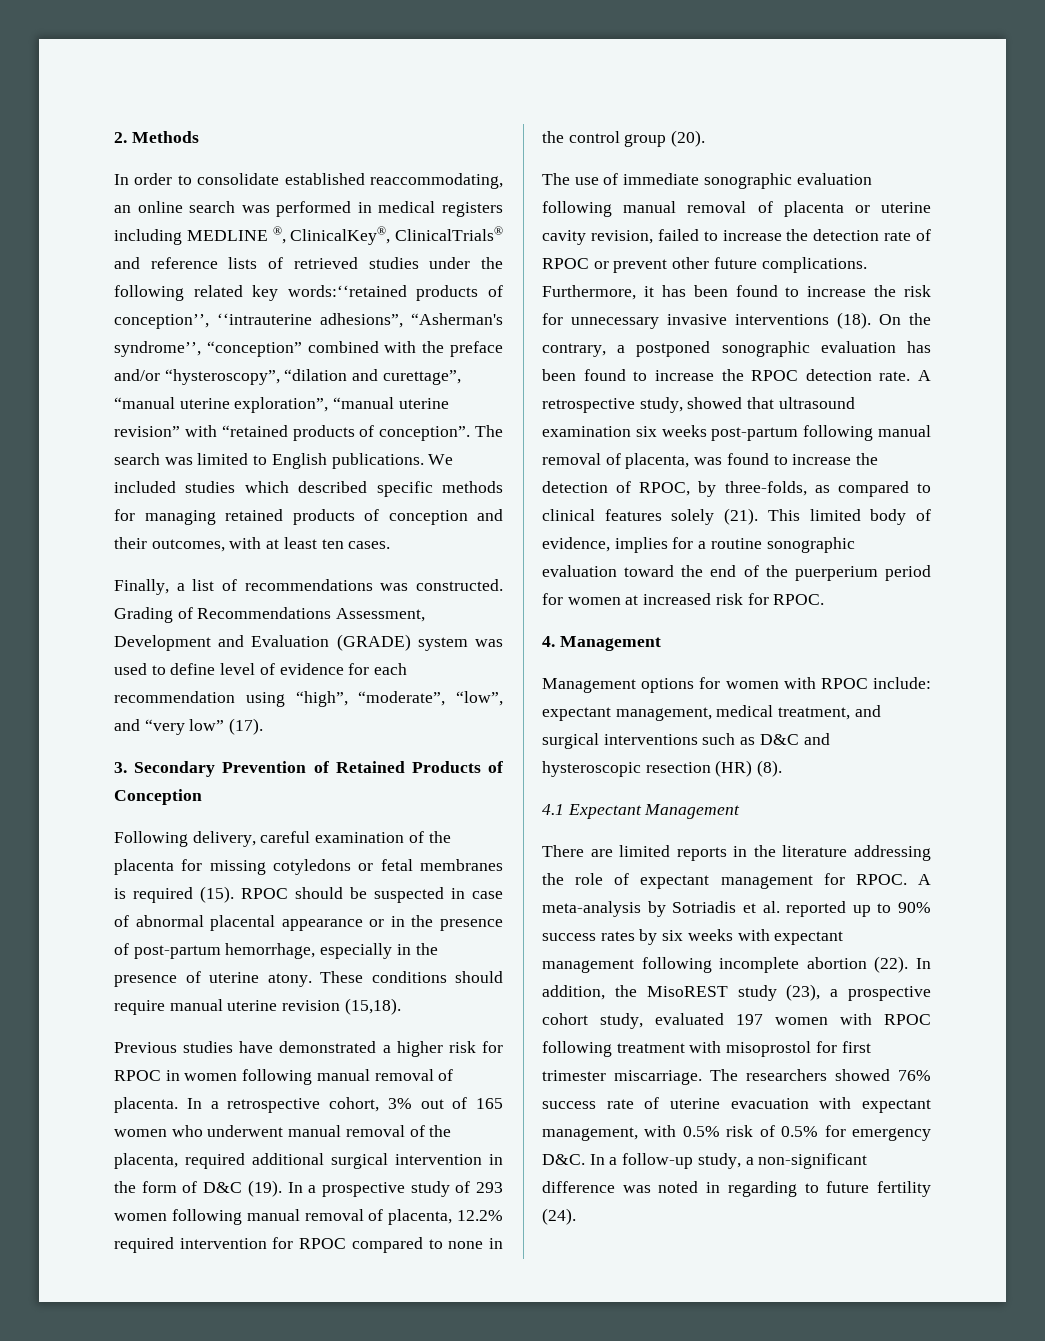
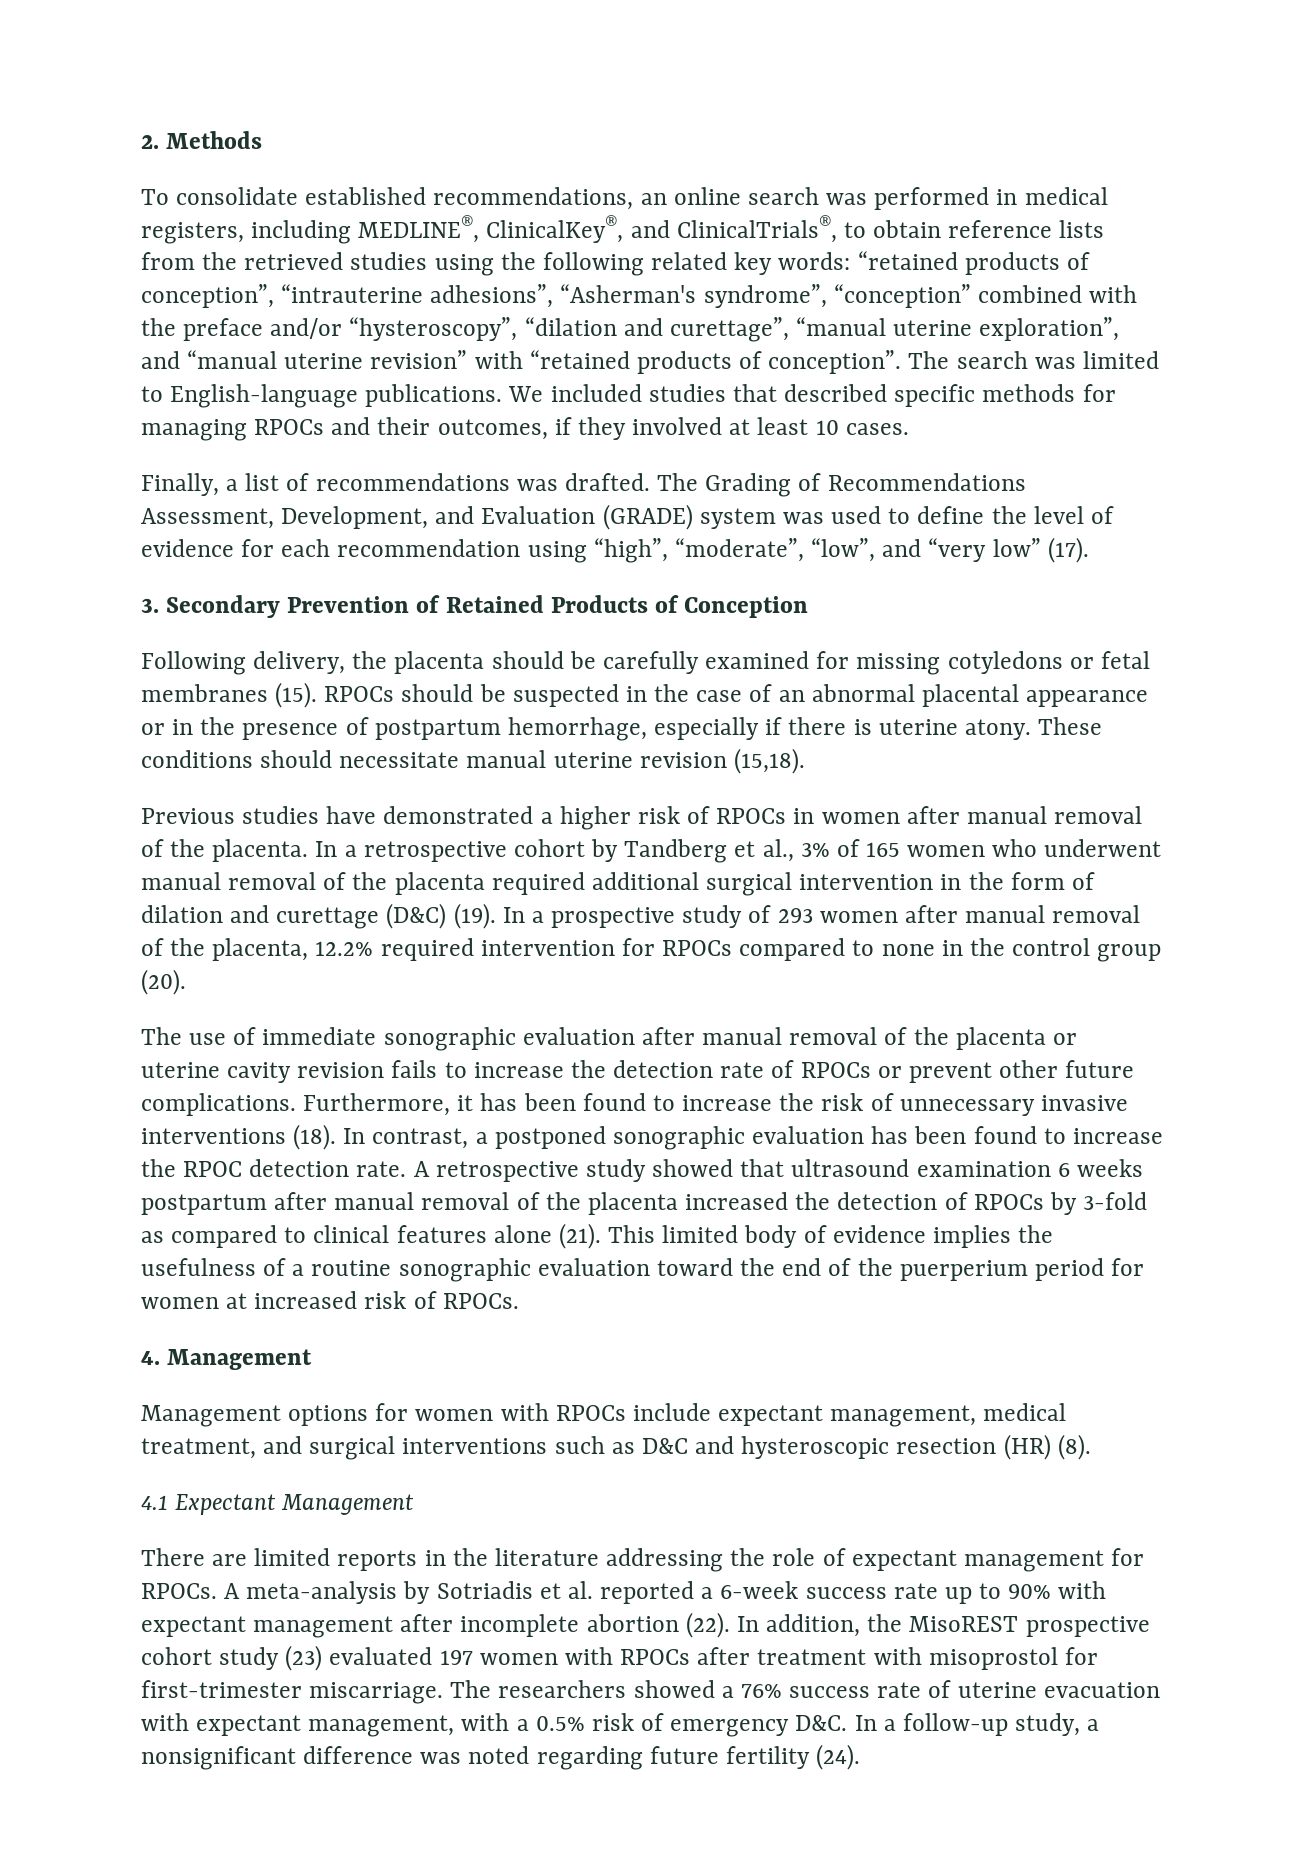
[114,173,192,185] In order to -> [141,189,169,205] To
[370,173,503,189] reaccommodating, -> [433,187,634,210] recommendations,
[442,202,503,217] [114,226,503,245] [114,257,284,269] registers including MEDLINE ®, ClinicalKey®, ClinicalTrials® and reference lists of -> [141,215,1105,244] [141,252,238,270] registers, including MEDLINE®, ClinicalKey®, and ClinicalTrials®, to obtain reference lists from the
[429,257,471,269] under -> [434,254,494,276] using
[287,285,503,301] [114,313,312,329] words:‘‘retained products of conception’’, ‘‘intrauterine -> [778,251,1090,275] [141,284,424,308] words: “retained products of conception”, “intrauterine
[114,341,201,357] syndrome’’, -> [703,284,827,308] syndrome”,
(329, 405) none -> [141,351,180,369] and
[271,453,327,469] English -> [170,384,359,408] English-language
[244,481,289,493] which -> [732,384,777,402] that
[225,509,503,525] [114,537,262,552] retained products of conception and their outcomes, with -> [254,417,723,440] RPOCs and their outcomes, if they involved
[321,539,344,549] ten -> [815,420,839,435] 10
[416,579,503,591] constructed. -> [564,473,699,491] drafted. The
[114,635,211,651] Development -> [281,506,429,529] Development,
(216, 669) none -> [991,506,1027,524] the
[260,831,451,843] [114,859,174,875] careful examination of the placenta -> [352,651,810,674] the placenta should be carefully examined
[114,886,288,903] is required (15). RPOC -> [275,682,395,708] (15). RPOCs
(465, 893) none -> [654,684,690,702] the
(129, 921) none -> [778,690,805,702] an
[133,945,221,959] post-partum -> [374,719,501,740] postpartum
[396,943,438,955] [114,971,201,987] in the presence of -> [765,717,872,735] if there is
[114,1000,165,1015] require -> [339,752,460,768] necessitate
[482,1041,504,1053] [114,1070,161,1081] for RPOC -> [687,806,787,824] of RPOCs
[242,1069,454,1085] following manual removal of -> [906,806,1143,824] [141,839,206,857] after manual removal of the
[329,1097,444,1112] cohort, 3% out -> [513,839,830,863] cohort by Tandberg et al., 3%
[114,1153,178,1169] placenta, -> [394,872,485,895] placenta
[203,1182,243,1193] D&C -> [141,903,447,929] dilation and curettage (D&C)
[171,1209,384,1225] following manual removal of -> [904,905,1141,923] [141,938,206,956] after manual removal of the
[299,1238,347,1249] RPOC -> [662,940,733,956] RPOCs
[542,201,773,217] following manual removal of -> [641,1027,949,1045] after manual removal of the
[590,229,699,244] revision, failed -> [297,1060,438,1078] revision fails
[542,258,589,269] RPOC -> [800,1062,871,1078] RPOCs
[542,313,563,325] for -> [870,1093,894,1111] of
[879,313,931,325] [542,343,606,357] On the contrary, -> [343,1128,469,1149] In contrast,
[639,397,683,413] study, -> [585,1159,646,1182] study
[635,425,931,441] [542,453,879,469] [542,481,807,497] six weeks post-partum following manual removal of placenta, was found to increase the detection of RPOC, by three-folds, -> [1057,1159,1143,1177] [141,1192,1148,1215] 6 weeks postpartum after manual removal of the placenta increased the detection of RPOCs by 3-fold
[671,509,715,525] solely -> [493,1225,552,1243] alone
[542,537,694,553] evidence, implies for -> [832,1225,1054,1248] [141,1258,287,1276] evidence implies the usefulness of
[747,593,825,605] for RPOC. -> [413,1291,519,1309] of RPOCs.
[820,677,931,689] RPOC include: -> [555,1403,711,1421] RPOCs include
[855,874,907,885] RPOC. -> [141,1583,217,1599] RPOCs.
[852,902,931,917] [542,929,733,945] up to 90% success rates by six weeks -> [701,1581,1052,1604] a 6-week success rate up to 90%
[641,957,712,973] following -> [400,1614,454,1632] after
[737,984,931,1001] [542,1013,643,1029] study (23), a prospective cohort study, -> [1025,1616,1150,1637] [141,1645,323,1671] prospective cohort study (23)
[884,1014,931,1025] [542,1041,612,1057] RPOC following -> [620,1647,751,1665] RPOCs after
[841,1041,871,1053] [542,1070,606,1081] first trimester -> [141,1680,302,1698] first-trimester
(890, 1075) none -> [721,1686,734,1698] a
(677, 1131) none -> [516,1719,529,1731] a
[781,1125,846,1137] 0.5% for -> (665, 1722) none
[758,1153,868,1169] non-significant -> [141,1746,296,1770] nonsignificant
[706,1181,819,1197] in regarding to -> [536,1746,643,1770] regarding

